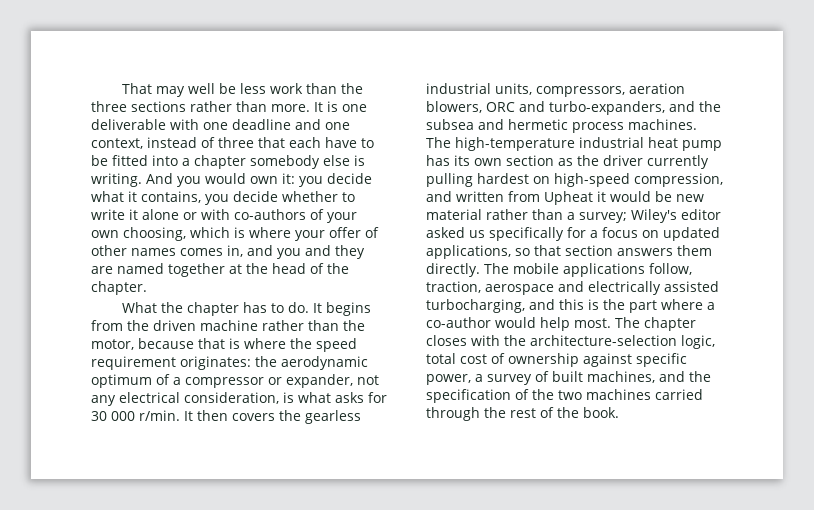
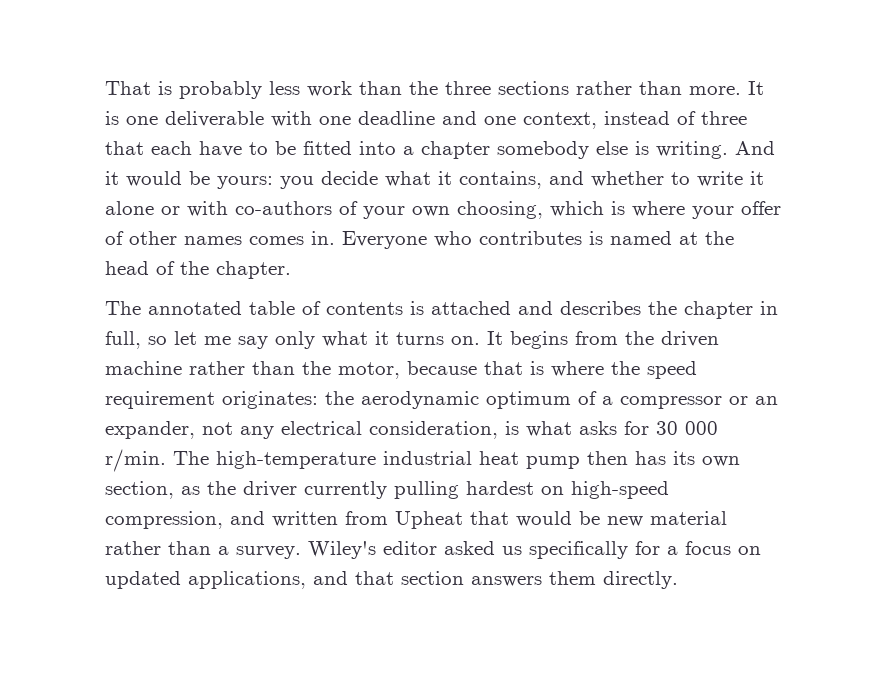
[155,83,236,97] may well be -> [158,81,262,99] is probably
[177,173,295,187] you would own it: -> [105,171,273,189] it would be yours:
[205,191,278,205] you decide -> [549,171,584,185] and
[227,245,365,259] [91,263,225,277] in, and you and they are named together -> [311,231,672,249] in. Everyone who contributes is named
[121,302,309,316] What the chapter has to do. -> [105,301,778,319] [105,331,480,349] The annotated table of contents is attached and describes the chapter in full, so let me say only what it turns on.
(282, 381) none -> [755,396,778,405] an
[184,410,361,424] [426,83,685,97] [426,101,721,115] [426,119,697,133] It then covers the gearless industrial units, compressors, aeration blowers, ORC and turbo-expanders, and the subsea and hermetic process machines. -> (166, 460) none
(722, 145) none -> [587,451,628,465] then
[506,155,554,166] section -> [105,481,174,499] section,
[597,191,606,202] it -> [470,511,509,525] that
[579,212,627,223] survey; -> [236,546,301,559] survey.
[515,248,530,256] so -> [313,571,348,585] and
[484,263,692,277] [426,281,719,295] [426,299,715,313] [426,317,696,331] [426,335,715,349] [426,353,687,367] [426,371,711,385] [426,389,703,403] [426,407,619,421] The mobile applications follow, traction, aerospace and electrically assisted turbocharging, and this is the part where a co-author would help most. The chapter closes with the architecture-selection logic, total cost of ownership against specific power, a survey of built machines, and the specification of the two machines carried through the rest of the book. -> (678, 580) none

